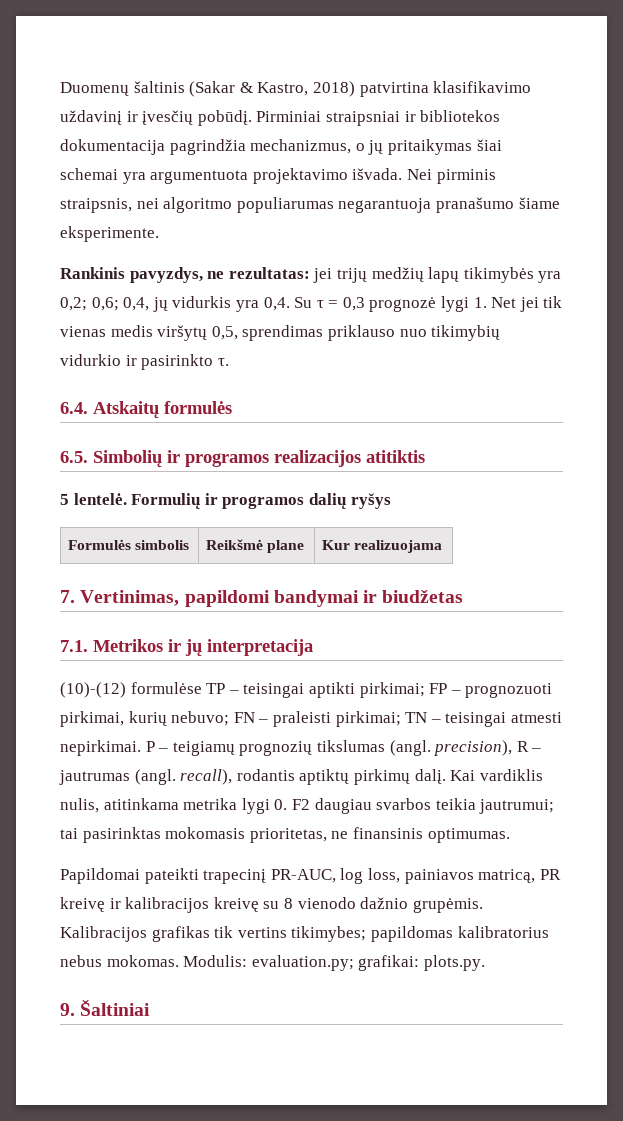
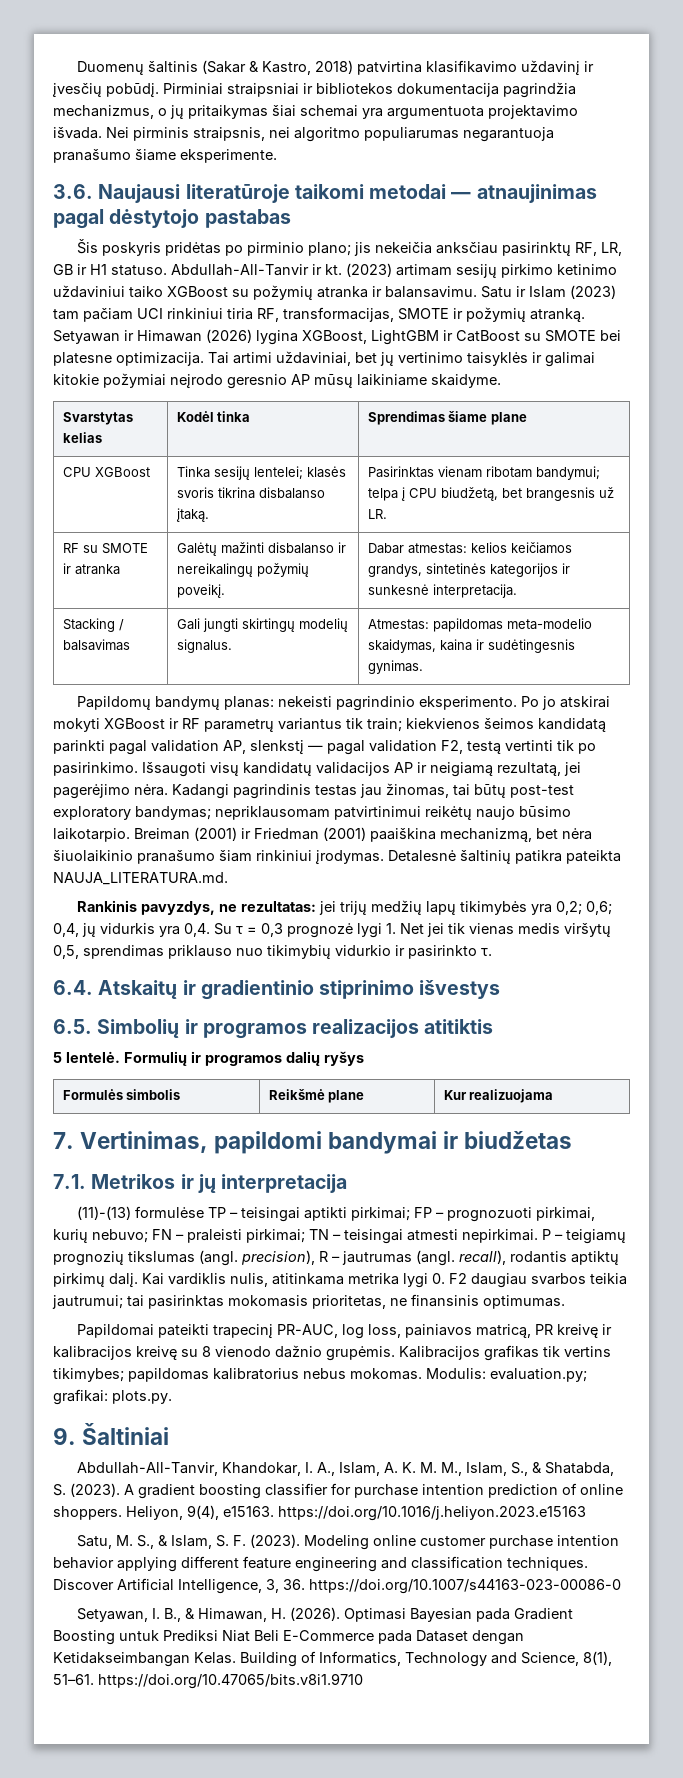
(159, 234) none -> [53,184,597,203] [53,209,291,229] [76,239,622,256] [53,263,617,278] [53,285,616,300] [53,307,585,322] [53,329,621,345] [53,351,595,367] [53,373,501,389] [62,412,133,425] [62,432,102,443] [176,411,251,422] [367,411,527,425] [62,467,150,477] [176,466,346,480] [176,487,325,499] [175,508,209,522] [367,466,600,480] [367,487,614,501] [367,509,387,519] [62,543,148,554] [62,563,120,575] [176,542,346,556] [176,563,309,577] [176,584,225,598] [367,542,572,554] [367,563,570,577] [367,584,517,598] [62,618,124,632] [62,639,130,651] [176,618,348,632] [176,639,232,653] [367,618,592,632] [367,639,575,653] [367,660,423,674] [76,696,610,711] [53,718,606,732] [53,740,596,755] [53,762,581,777] [53,783,574,799] [53,806,571,820] [53,827,592,842] [53,850,621,865] [53,872,228,885] // 3.6. Naujausi literatūroje taikomi metodai — atnaujinimas pagal dėstytojo pastabas // Šis poskyris pridėtas po pirminio plano; jis nekeičia anksčiau pasirinktų RF, LR, GB ir H1 statuso. Abdullah-All-Tanvir ir kt. (2023) artimam sesijų pirkimo ketinimo uždaviniui taiko XGBoost su požymių atranka ir balansavimu. Satu ir Islam (2023) tam pačiam UCI rinkiniui tiria RF, transformacijas, SMOTE ir požymių atranką. Setyawan ir Himawan (2026) lygina XGBoost, LightGBM ir CatBoost su SMOTE bei platesne optimizacija. Tai artimi uždaviniai, bet jų vertinimo taisyklės ir galimai kitokie požymiai neįrodo geresnio AP mūsų laikiniame skaidyme. // Svarstytas kelias | Kodėl tinka | Sprendimas šiame plane // CPU XGBoost | Tinka sesijų lentelei; klasės svoris tikrina disbalanso įtaką. | Pasirinktas vienam ribotam bandymui; telpa į CPU biudžetą, bet brangesnis už LR. // RF su SMOTE ir atranka | Galėtų mažinti disbalanso ir nereikalingų požymių poveikį. | Dabar atmestas: kelios keičiamos grandys, sintetinės kategorijos ir sunkesnė interpretacija. // Stacking / balsavimas | Gali jungti skirtingų modelių signalus. | Atmestas: papildomas meta-modelio skaidymas, kaina ir sudėtingesnis gynimas. // Papildomų bandymų planas: nekeisti pagrindinio eksperimento. Po jo atskirai mokyti XGBoost ir RF parametrų variantus tik train; kiekvienos šeimos kandidatą parinkti pagal validation AP, slenkstį — pagal validation F2, testą vertinti tik po pasirinkimo. Išsaugoti visų kandidatų validacijos AP ir neigiamą rezultatą, jei pagerėjimo nėra. Kadangi pagrindinis testas jau žinomas, tai būtų post-test exploratory bandymas; nepriklausomam patvirtinimui reikėtų naujo būsimo laikotarpio. Breiman (2001) ir Friedman (2001) paaiškina mechanizmą, bet nėra šiuolaikinio pranašumo šiam rinkiniui įrodymas. Detalesnė šaltinių patikra pateikta NAUJA_LITERATURA.md.
[164,401,232,414] formulės -> [182,980,501,1000] ir gradientinio stiprinimo išvestys
[60,682,126,698] (10)-(12) -> [76,1206,131,1220] (11)-(13)
(151, 1008) none -> [76,1462,614,1476] [53,1483,623,1499] [53,1505,586,1521] [76,1534,619,1550] [53,1556,588,1572] [53,1578,621,1594] [76,1607,573,1622] [53,1630,524,1645] [53,1651,612,1667] [53,1673,363,1689] // Abdullah-All-Tanvir, Khandokar, I. A., Islam, A. K. M. M., Islam, S., & Shatabda, S. (2023). A gradient boosting classifier for purchase intention prediction of online shoppers. Heliyon, 9(4), e15163. https://doi.org/10.1016/j.heliyon.2023.e15163 // Satu, M. S., & Islam, S. F. (2023). Modeling online customer purchase intention behavior applying different feature engineering and classification techniques. Discover Artificial Intelligence, 3, 36. https://doi.org/10.1007/s44163-023-00086-0 // Setyawan, I. B., & Himawan, H. (2026). Optimasi Bayesian pada Gradient Boosting untuk Prediksi Niat Beli E-Commerce pada Dataset dengan Ketidakseimbangan Kelas. Building of Informatics, Technology and Science, 8(1), 51–61. https://doi.org/10.47065/bits.v8i1.9710

